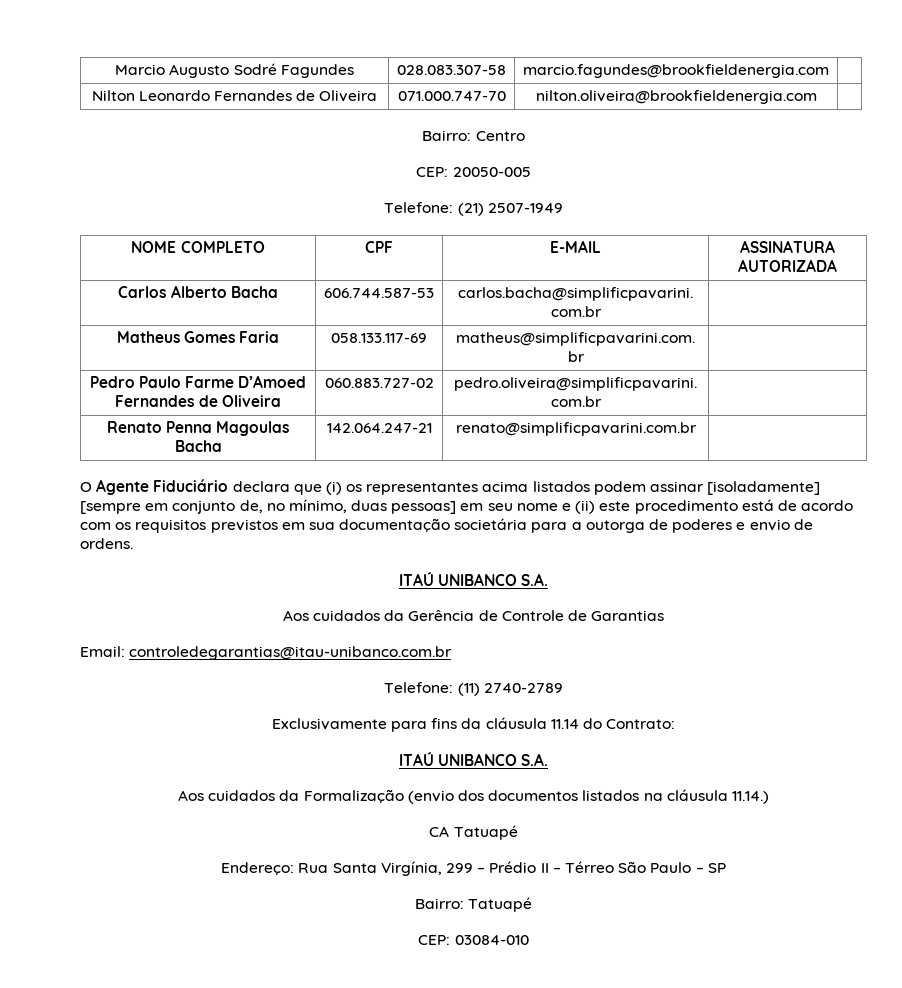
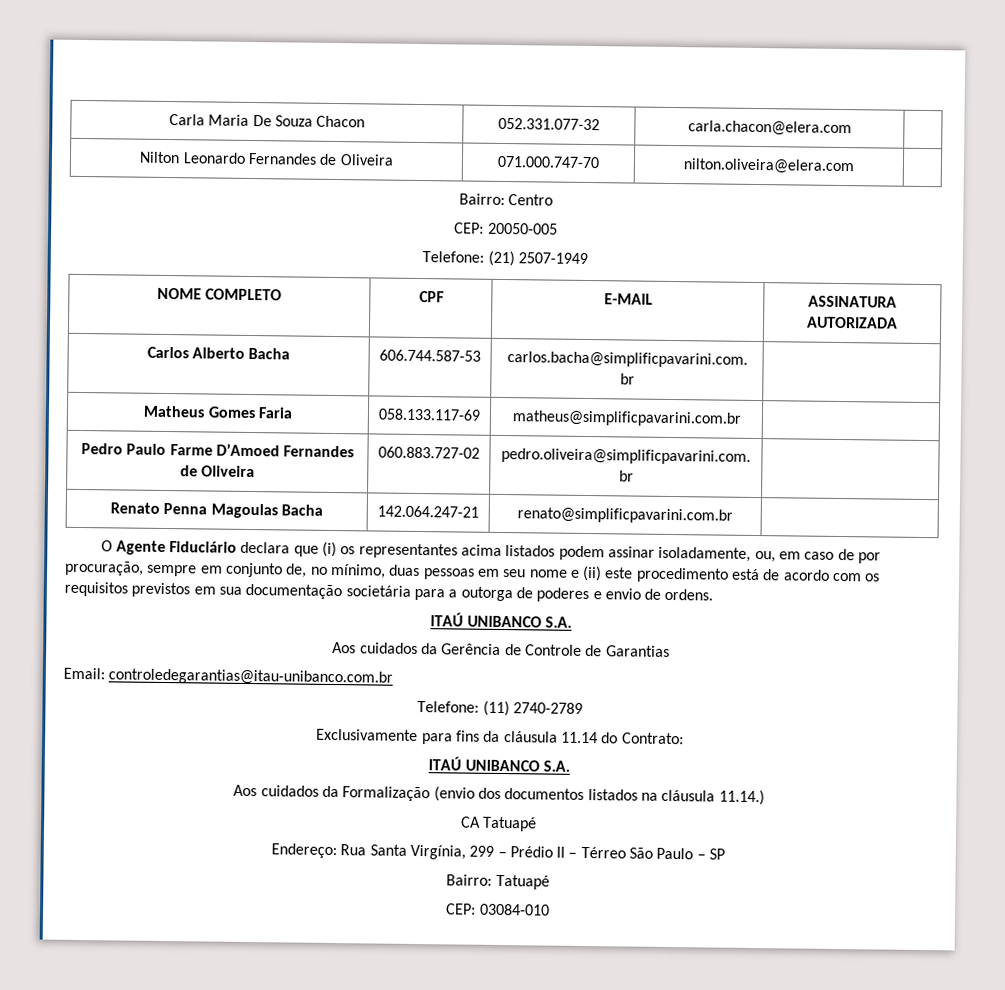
[115,63,354,78] [397,65,506,75] [523,64,829,78] Marcio Augusto Sodré Fagundes | 028.083.307-58 | marcio.fagundes@brookfieldenergia.com -> [168,114,366,128] [498,117,600,131] [687,120,852,137] Carla Maria De Souza Chacon | 052.331.077-32 | carla.chacon@elera.com
[535,90,817,104] nilton.oliveira@brookfieldenergia.com -> [683,158,854,175] nilton.oliveira@elera.com
[707,481,821,495] [80,501,141,514] [isoladamente] [sempre -> [658,546,881,564] [65,560,198,577] isoladamente, ou, em caso de por procuração, sempre
[391,501,457,514] pessoas] -> [422,568,475,580] pessoas

